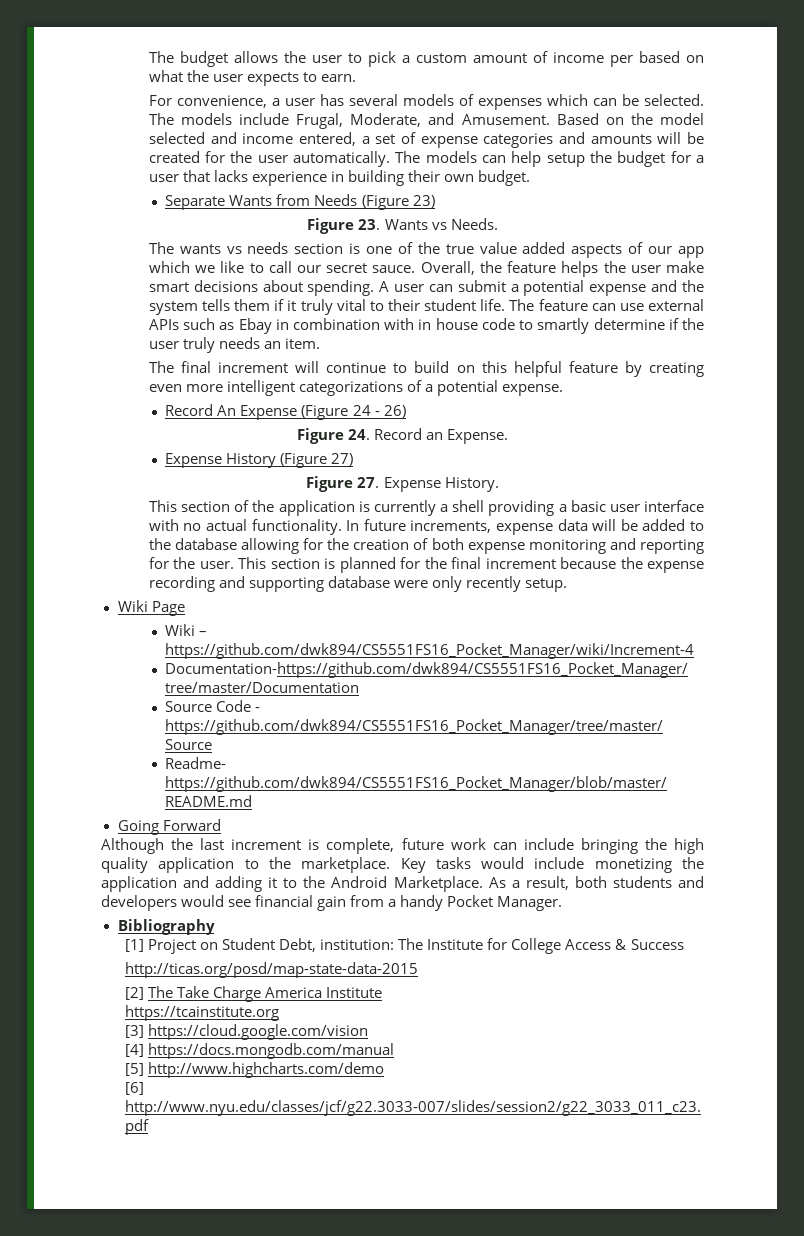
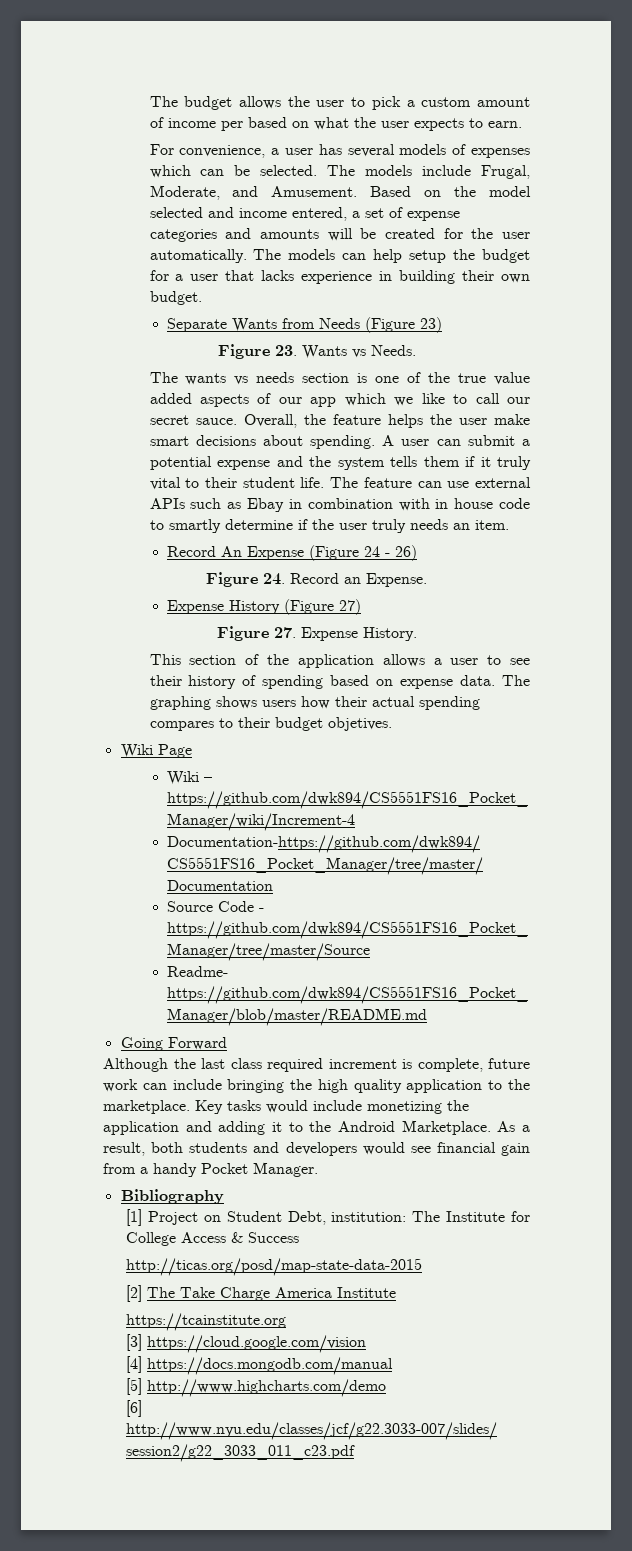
[148,361,704,377] [148,380,564,396] // The final increment will continue to build on this helpful feature by creating even more intelligent categorizations of a potential expense. -> (509, 525) none
[358,500,704,516] [148,519,704,535] [148,538,705,554] [148,557,704,573] [148,576,568,592] is currently a shell providing a basic user interface with no actual functionality. In future increments, expense data will be added to the database allowing for the creation of both expense monitoring and reporting for the user. This section is planned for the final increment because the expense recording and supporting database were only recently setup. -> [382,654,530,667] [149,675,531,689] [149,696,480,710] [149,717,392,731] allows a user to see their history of spending based on expense data. The graphing shows users how their actual spending compares to their budget objetives.
(225, 844) none -> [230,1058,323,1072] class required

